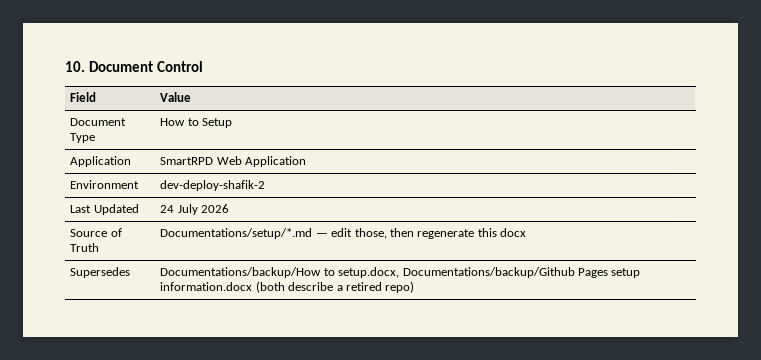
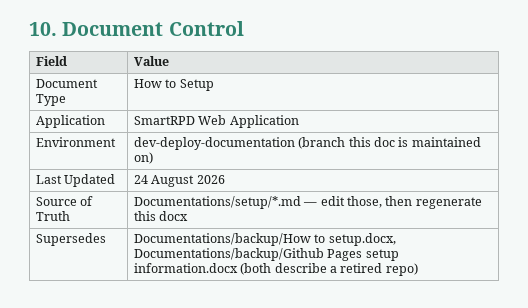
[160,180,266,191] dev-deploy-shafik-2 -> [133,137,481,150] [133,152,153,164] dev-deploy-documentation (branch this doc is maintained on)
[177,204,198,215] July -> [151,175,195,187] August

